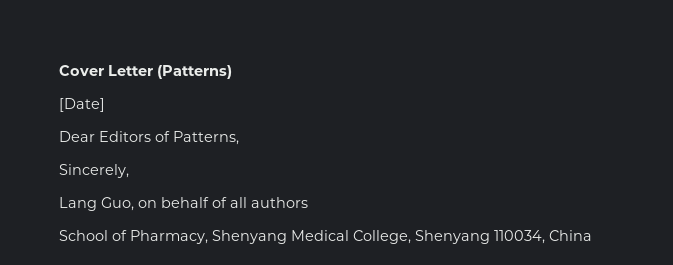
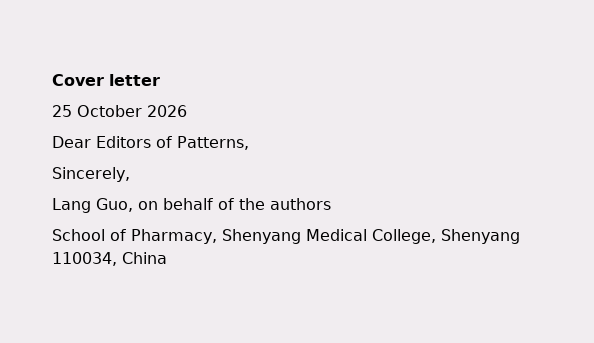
[108,65,232,79] [59,98,105,112] Letter (Patterns) // [Date] -> [109,74,160,86] [52,105,187,117] letter // 25 October 2026
[230,197,247,208] all -> [239,198,265,210] the

